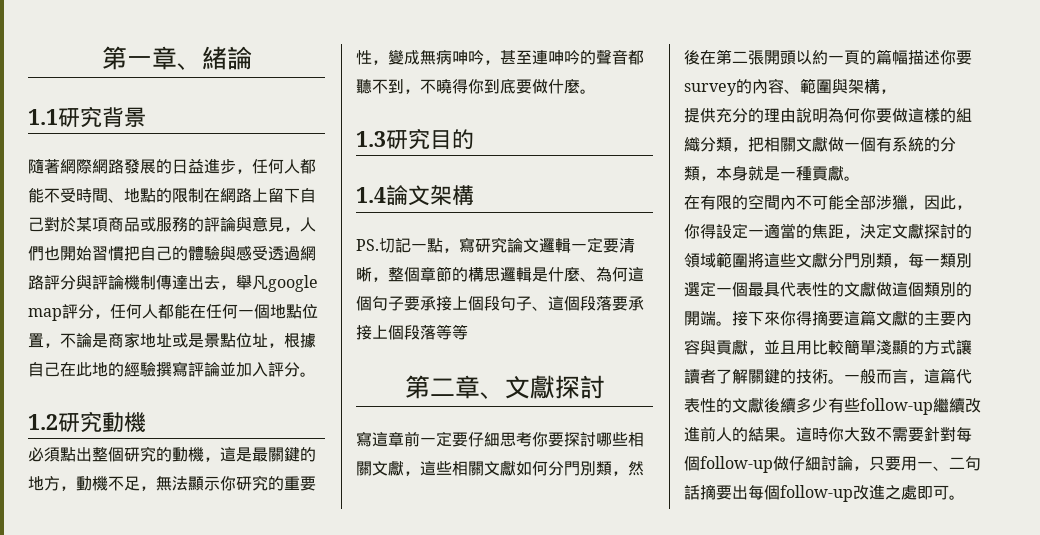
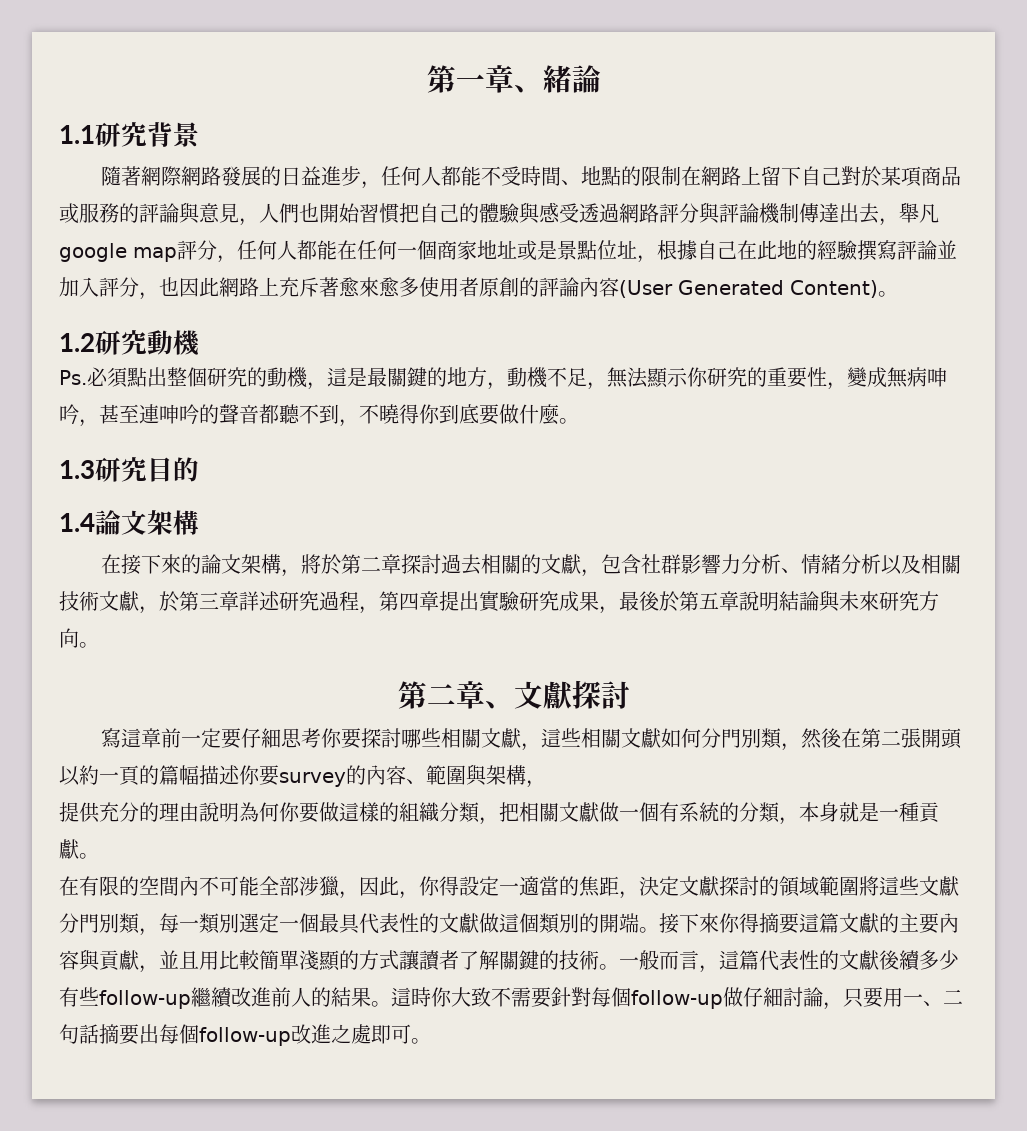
[270,304,318,319] [28,333,108,348] 地點位置，不論是 -> (437, 250) none
(300, 369) none -> [139,277,878,300] ，也因此網路上充斥著愈來愈多使用者原創的評論內容(User Generated Content)
(146, 422) none -> [59,370,87,385] Ps.
[356,237,635,253] [356,266,644,282] [356,295,644,311] [356,324,468,340] PS.切記一點，寫研究論文邏輯一定要清晰，整個章節的構思邏輯是什麼、為何這個句子要承接上個段句子、這個段落要承接上個段落等等 -> [101,554,962,577] [59,590,939,614] [59,628,99,648] 在接下來的論文架構，將於第二章探討過去相關的文獻，包含社群影響力分析、情緒分析以及相關技術文獻，於第三章詳述研究過程，第四章提出實驗研究成果，最後於第五章說明結論與未來研究方向。

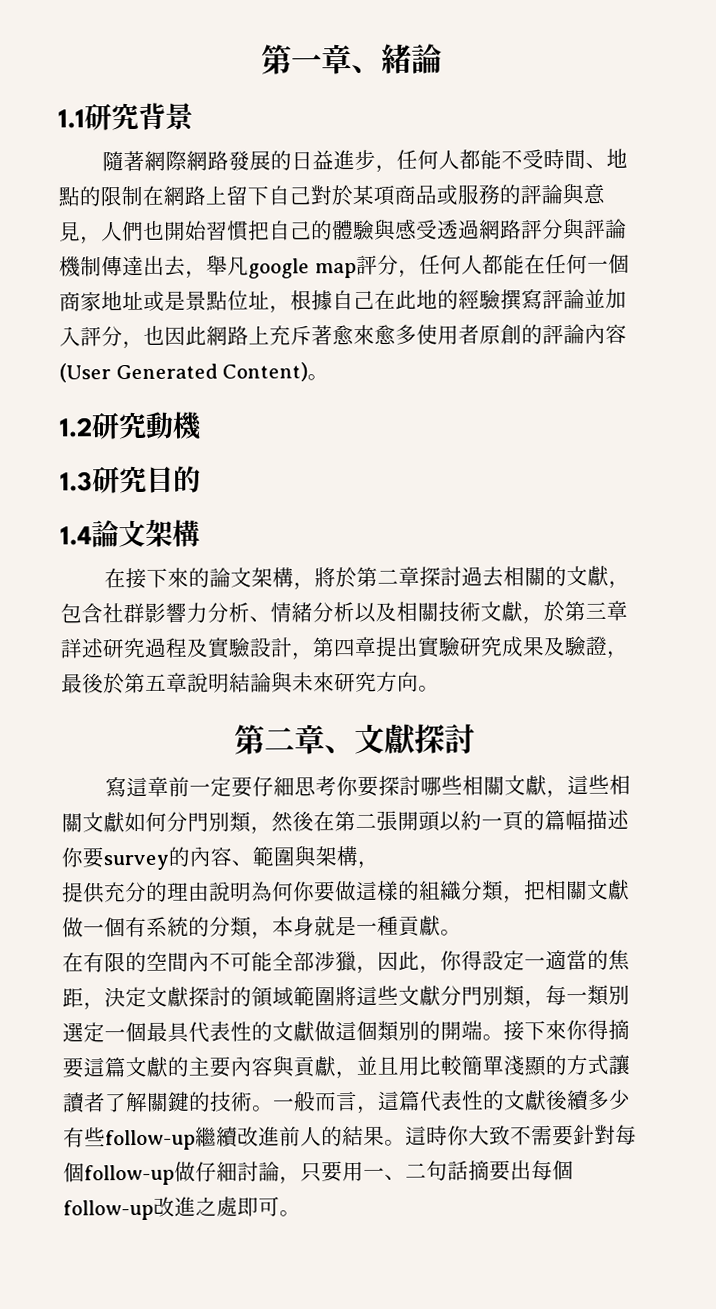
[59,367,947,390] [59,404,579,427] // Ps.必須點出整個研究的動機，這是最關鍵的地方，動機不足，無法顯示你研究的重要性，變成無病呻吟，甚至連呻吟的聲音都聽不到，不曉得你到底要做什麼。 -> (203, 425) none
(359, 601) none -> [186,637,293,659] 及實驗設計
(599, 601) none -> [543,635,608,658] 及驗證

